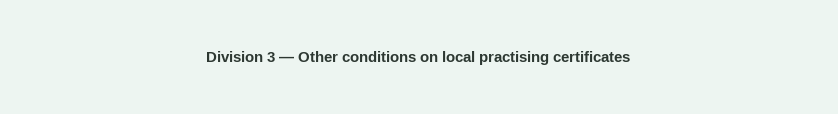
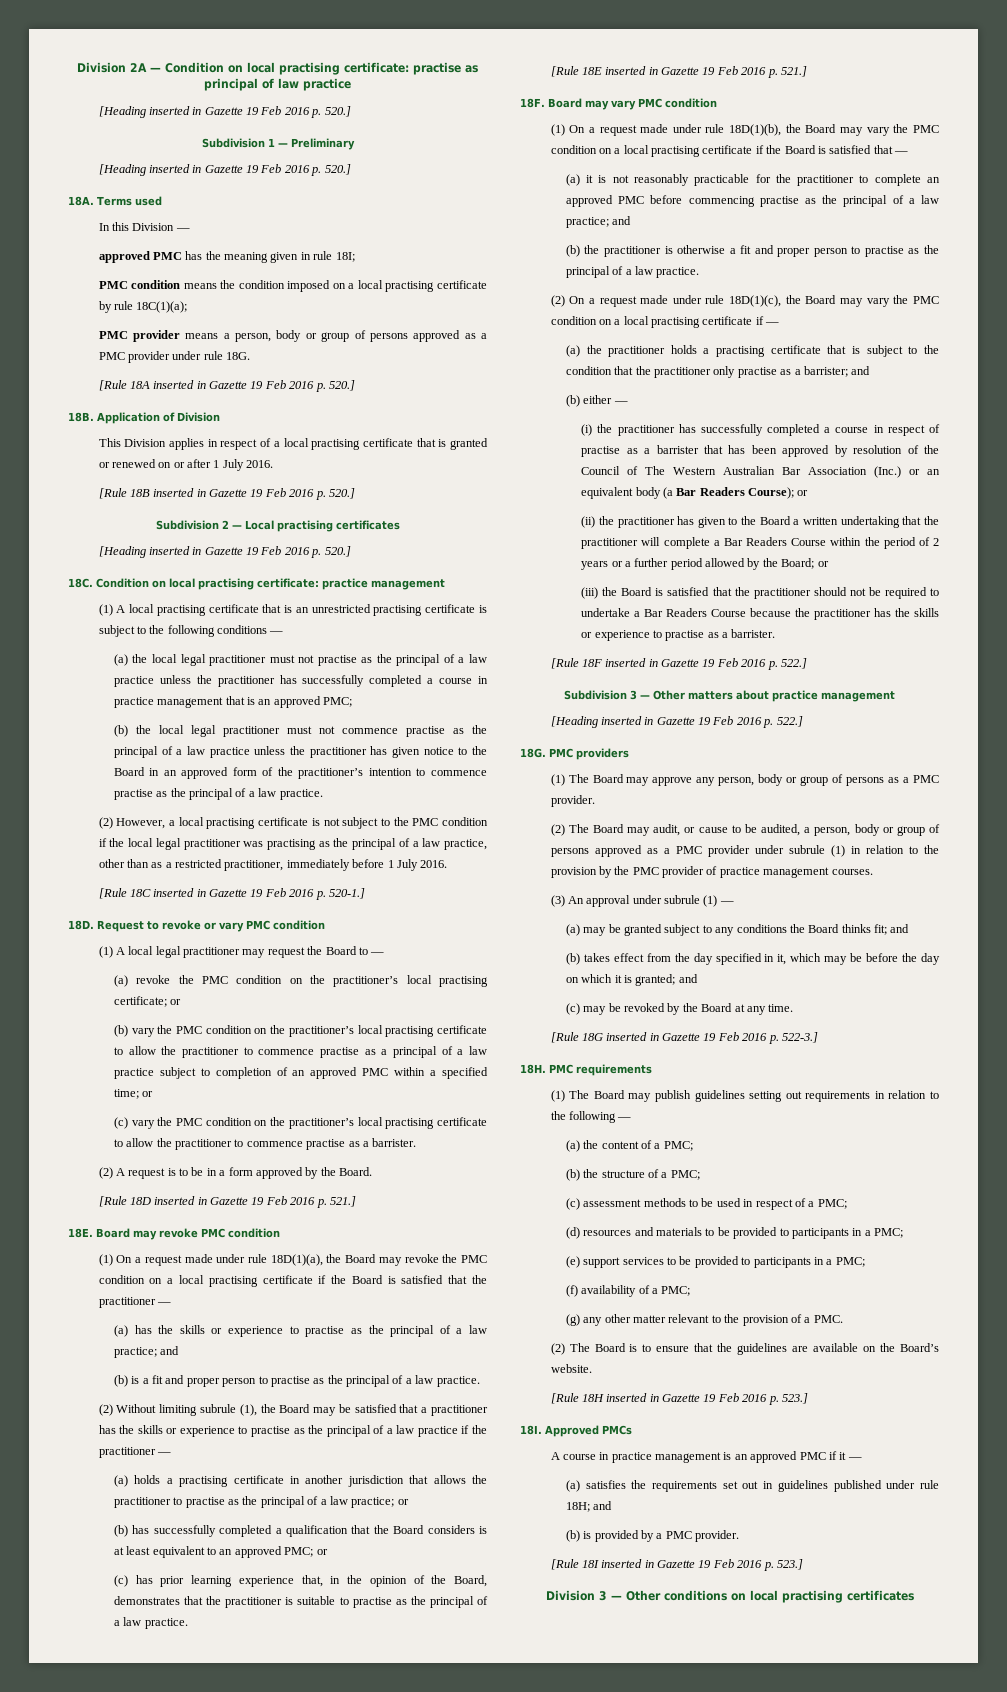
[205,51,263,62] Division -> [77,62,478,75] [204,78,351,91] [98,106,351,118] [201,138,355,150] [98,164,351,176] [68,196,162,206] [98,222,190,231] [98,251,355,263] [98,280,487,292] [98,301,188,313] [98,330,487,342] [98,351,251,363] [98,380,355,392] [68,412,220,424] [98,438,488,450] [98,459,274,471] [98,488,355,500] [155,520,400,532] [98,546,351,558] [68,578,445,590] [98,604,487,616] [98,625,284,637] [113,654,488,666] [113,675,488,687] [113,696,353,708] [113,725,487,737] [113,746,488,758] [113,767,487,779] [113,788,323,800] [98,817,488,829] [98,838,487,850] [98,859,448,871] [98,888,365,900] [68,920,325,932] [98,946,385,958] [113,975,489,987] [113,996,182,1007] [113,1025,488,1037] [113,1046,488,1058] [113,1067,489,1079] [113,1089,154,1099] [113,1117,488,1129] [113,1138,417,1150] [98,1167,373,1179] [98,1196,356,1208] [68,1228,280,1240] [98,1254,487,1266] [98,1275,488,1287] [98,1297,171,1308] [113,1325,488,1337] [113,1346,180,1358] [113,1375,480,1387] [98,1404,489,1416] [98,1425,488,1437] [98,1447,171,1458] [113,1475,488,1487] [113,1496,409,1508] [113,1525,488,1537] [113,1546,328,1558] [113,1575,488,1587] [113,1596,489,1608] [113,1617,188,1629] [550,66,807,78] [520,98,717,110] [550,124,940,136] [550,145,909,157] [565,174,941,186] [565,195,940,207] [565,216,632,228] [565,245,939,257] [565,266,700,278] [550,295,940,307] [550,316,780,328] [565,345,939,357] [565,366,871,378] [565,395,628,407] [581,424,940,436] [581,445,939,457] [581,466,940,478] [581,487,809,499] [581,516,939,528] [581,537,940,549] [581,558,829,570] [581,587,940,599] [581,608,939,620] [581,629,776,641] [550,658,807,670] [564,690,895,702] [550,716,803,728] [520,748,629,760] [550,774,939,786] [550,795,595,807] [550,824,940,836] [550,845,939,857] [550,866,873,878] [550,895,734,907] [565,924,910,936] [565,953,941,965] [565,974,698,986] [565,1003,794,1015] [550,1032,818,1044] [520,1064,652,1076] [550,1090,939,1102] [550,1111,632,1123] [565,1140,693,1152] [565,1169,700,1181] [565,1198,847,1210] [565,1227,904,1239] [565,1256,865,1268] [565,1285,691,1297] [565,1314,843,1326] [550,1343,940,1355] [550,1364,592,1373] [550,1393,808,1405] [520,1425,632,1437] [550,1451,862,1463] [565,1480,939,1492] [565,1501,613,1512] [565,1530,740,1542] [550,1559,803,1571] [545,1590,595,1601] Division 2A — Condition on local practising certificate: practise as principal of law practice // [Heading inserted in Gazette 19 Feb 2016 p. 520.] // Subdivision 1 — Preliminary // [Heading inserted in Gazette 19 Feb 2016 p. 520.] // 18A. Terms used // In this Division — // approved PMC has the meaning given in rule 18I; // PMC condition means the condition imposed on a local practising certificate by rule 18C(1)(a); // PMC provider means a person, body or group of persons approved as a PMC provider under rule 18G. // [Rule 18A inserted in Gazette 19 Feb 2016 p. 520.] // 18B. Application of Division // This Division applies in respect of a local practising certificate that is granted or renewed on or after 1 July 2016. // [Rule 18B inserted in Gazette 19 Feb 2016 p. 520.] // Subdivision 2 — Local practising certificates // [Heading inserted in Gazette 19 Feb 2016 p. 520.] // 18C. Condition on local practising certificate: practice management // (1) A local practising certificate that is an unrestricted practising certificate is subject to the following conditions — // (a) the local legal practitioner must not practise as the principal of a law practice unless the practitioner has successfully completed a course in practice management that is an approved PMC; // (b) the local legal practitioner must not commence practise as the principal of a law practice unless the practitioner has given notice to the Board in an approved form of the practitioner’s intention to commence practise as the principal of a law practice. // (2) However, a local practising certificate is not subject to the PMC condition if the local legal practitioner was practising as the principal of a law practice, other than as a restricted practitioner, immediately before 1 July 2016. // [Rule 18C inserted in Gazette 19 Feb 2016 p. 520-1.] // 18D. Request to revoke or vary PMC condition // (1) A local legal practitioner may request the Board to — // (a) revoke the PMC condition on the practitioner’s local practising certificate; or // (b) vary the PMC condition on the practitioner’s local practising certificate to allow the practitioner to commence practise as a principal of a law practice subject to completion of an approved PMC within a specified time; or // (c) vary the PMC condition on the practitioner’s local practising certificate to allow the practitioner to commence practise as a barrister. // (2) A request is to be in a form approved by the Board. // [Rule 18D inserted in Gazette 19 Feb 2016 p. 521.] // 18E. Board may revoke PMC condition // (1) On a request made under rule 18D(1)(a), the Board may revoke the PMC condition on a local practising certificate if the Board is satisfied that the practitioner — // (a) has the skills or experience to practise as the principal of a law practice; and // (b) is a fit and proper person to practise as the principal of a law practice. // (2) Without limiting subrule (1), the Board may be satisfied that a practitioner has the skills or experience to practise as the principal of a law practice if the practitioner — // (a) holds a practising certificate in another jurisdiction that allows the practitioner to practise as the principal of a law practice; or // (b) has successfully completed a qualification that the Board considers is at least equivalent to an approved PMC; or // (c) has prior learning experience that, in the opinion of the Board, demonstrates that the practitioner is suitable to practise as the principal of a law practice. // [Rule 18E inserted in Gazette 19 Feb 2016 p. 521.] // 18F. Board may vary PMC condition // (1) On a request made under rule 18D(1)(b), the Board may vary the PMC condition on a local practising certificate if the Board is satisfied that — // (a) it is not reasonably practicable for the practitioner to complete an approved PMC before commencing practise as the principal of a law practice; and // (b) the practitioner is otherwise a fit and proper person to practise as the principal of a law practice. // (2) On a request made under rule 18D(1)(c), the Board may vary the PMC condition on a local practising certificate if — // (a) the practitioner holds a practising certificate that is subject to the condition that the practitioner only practise as a barrister; and // (b) either — // (i) the practitioner has successfully completed a course in respect of practise as a barrister that has been approved by resolution of the Council of The Western Australian Bar Association (Inc.) or an equivalent body (a Bar Readers Course); or // (ii) the practitioner has given to the Board a written undertaking that the practitioner will complete a Bar Readers Course within the period of 2 years or a further period allowed by the Board; or // (iii) the Board is satisfied that the practitioner should not be required to undertake a Bar Readers Course because the practitioner has the skills or experience to practise as a barrister. // [Rule 18F inserted in Gazette 19 Feb 2016 p. 522.] // Subdivision 3 — Other matters about practice management // [Heading inserted in Gazette 19 Feb 2016 p. 522.] // 18G. PMC providers // (1) The Board may approve any person, body or group of persons as a PMC provider. // (2) The Board may audit, or cause to be audited, a person, body or group of persons approved as a PMC provider under subrule (1) in relation to the provision by the PMC provider of practice management courses. // (3) An approval under subrule (1) — // (a) may be granted subject to any conditions the Board thinks fit; and // (b) takes effect from the day specified in it, which may be before the day on which it is granted; and // (c) may be revoked by the Board at any time. // [Rule 18G inserted in Gazette 19 Feb 2016 p. 522-3.] // 18H. PMC requirements // (1) The Board may publish guidelines setting out requirements in relation to the following — // (a) the content of a PMC; // (b) the structure of a PMC; // (c) assessment methods to be used in respect of a PMC; // (d) resources and materials to be provided to participants in a PMC; // (e) support services to be provided to participants in a PMC; // (f) availability of a PMC; // (g) any other matter relevant to the provision of a PMC. // (2) The Board is to ensure that the guidelines are available on the Board’s website. // [Rule 18H inserted in Gazette 19 Feb 2016 p. 523.] // 18I. Approved PMCs // A course in practice management is an approved PMC if it — // (a) satisfies the requirements set out in guidelines published under rule 18H; and // (b) is provided by a PMC provider. // [Rule 18I inserted in Gazette 19 Feb 2016 p. 523.] // Division

